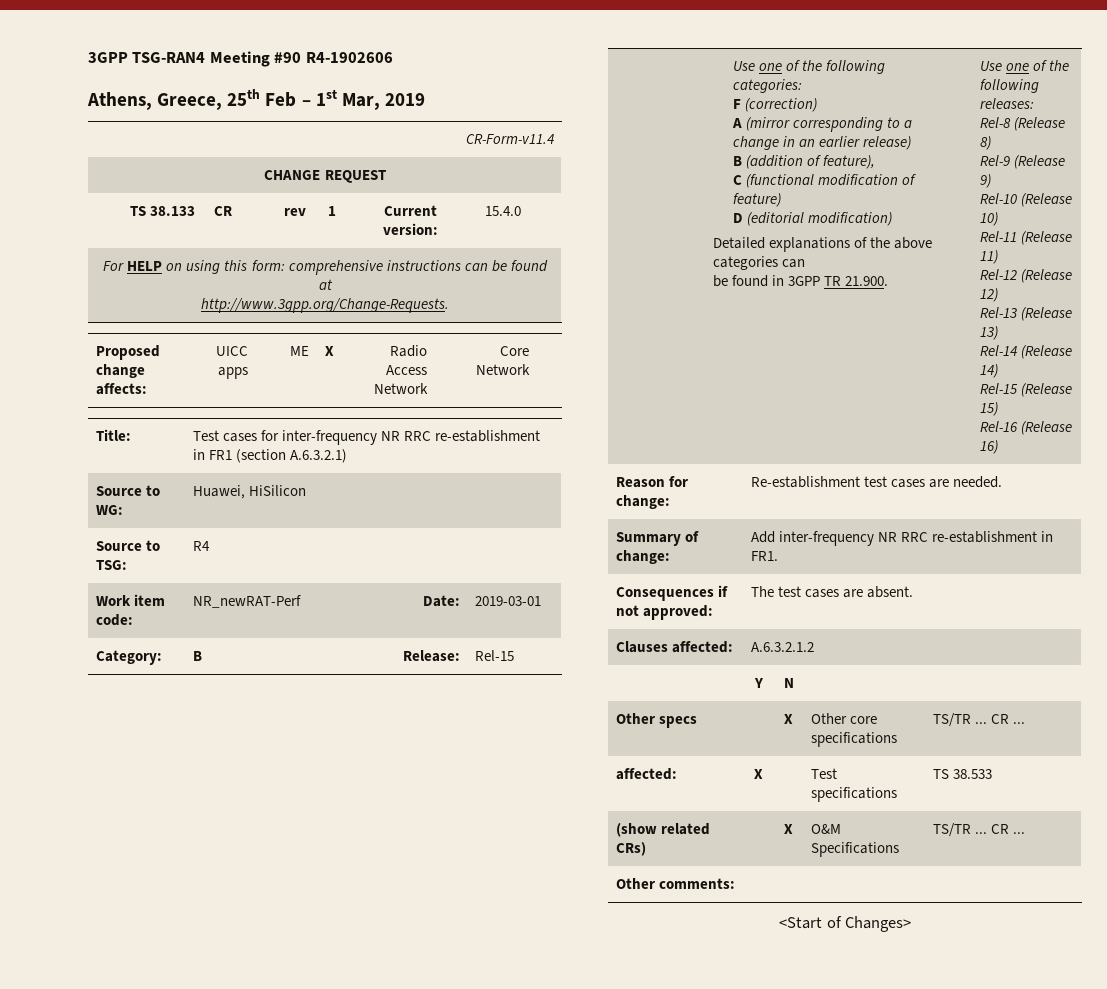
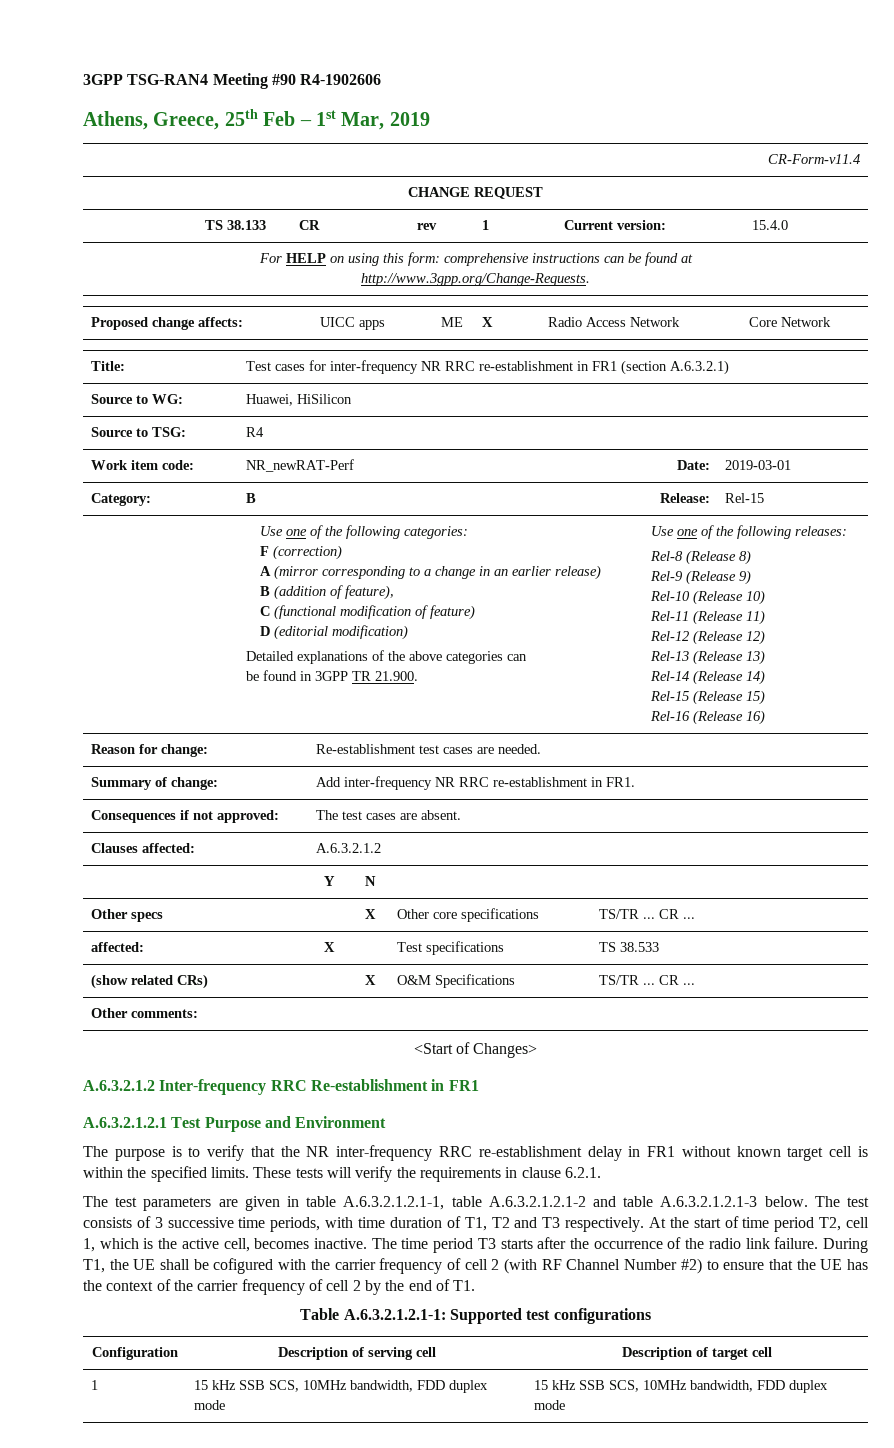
(911, 924) none -> [83,1079,479,1095] [83,1116,387,1132] [83,1145,869,1161] [83,1166,601,1182] [83,1196,870,1211] [83,1216,870,1232] [83,1237,868,1253] [83,1258,868,1274] [83,1279,476,1295] [300,1308,651,1324] [92,1347,178,1360] [277,1347,436,1360] [622,1347,773,1360] [91,1380,99,1390] [194,1380,489,1393] [194,1400,226,1410] [534,1380,829,1393] [534,1400,566,1410] // A.6.3.2.1.2 Inter-frequency RRC Re-establishment in FR1 // A.6.3.2.1.2.1 Test Purpose and Environment // The purpose is to verify that the NR inter-frequency RRC re-establishment delay in FR1 without known target cell is within the specified limits. These tests will verify the requirements in clause 6.2.1. // The test parameters are given in table A.6.3.2.1.2.1-1, table A.6.3.2.1.2.1-2 and table A.6.3.2.1.2.1-3 below. The test consists of 3 successive time periods, with time duration of T1, T2 and T3 respectively. At the start of time period T2, cell 1, which is the active cell, becomes inactive. The time period T3 starts after the occurrence of the radio link failure. During T1, the UE shall be cofigured with the carrier frequency of cell 2 (with RF Channel Number #2) to ensure that the UE has the context of the carrier frequency of cell 2 by the end of T1. // Table A.6.3.2.1.2.1-1: Supported test configurations // Configuration | Description of serving cell | Description of target cell // 1 | 15 kHz SSB SCS, 10MHz bandwidth, FDD duplex mode | 15 kHz SSB SCS, 10MHz bandwidth, FDD duplex mode

